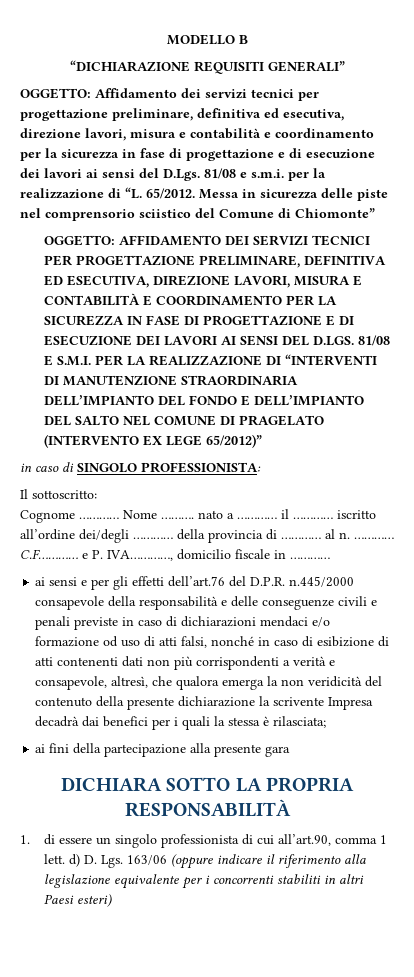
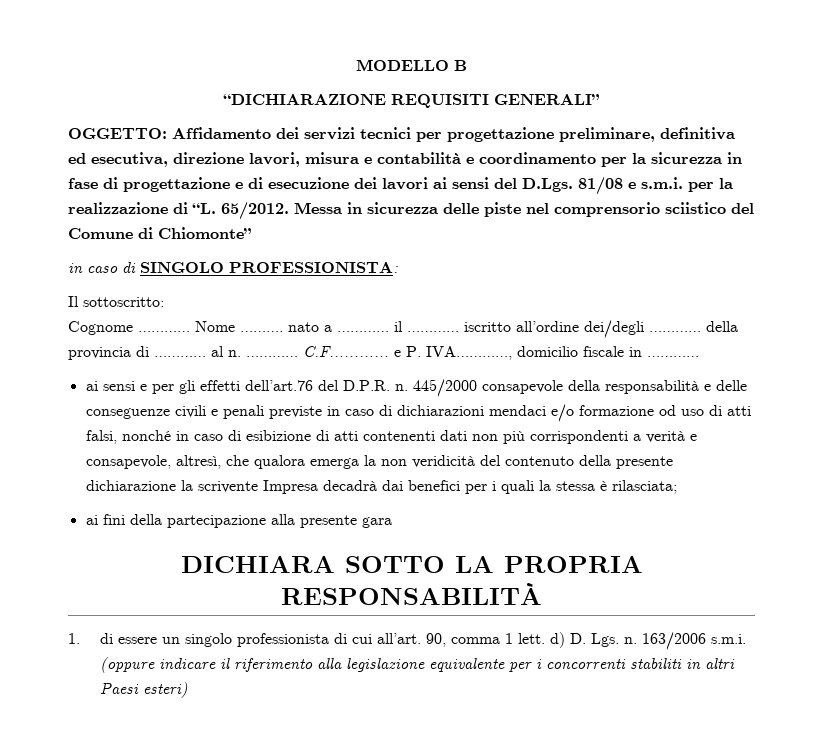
[44,235,371,246] [44,255,387,268] [44,275,363,288] [44,293,338,306] [44,315,355,326] [44,335,391,346] [44,354,378,366] [44,375,299,386] [44,395,365,406] [44,415,325,426] [44,434,263,448] // OGGETTO: AFFIDAMENTO DEI SERVIZI TECNICI PER PROGETTAZIONE PRELIMINARE, DEFINITIVA ED ESECUTIVA, DIREZIONE LAVORI, MISURA E CONTABILITÀ E COORDINAMENTO PER LA SICUREZZA IN FASE DI PROGETTAZIONE E DI ESECUZIONE DEI LAVORI AI SENSI DEL D.LGS. 81/08 E S.M.I. PER LA REALIZZAZIONE DI “INTERVENTI DI MANUTENZIONE STRAORDINARIA DELL’IMPIANTO DEL FONDO E DELL’IMPIANTO DEL SALTO NEL COMUNE DI PRAGELATO (INTERVENTO EX LEGE 65/2012)” -> (251, 233) none
[289,576,355,587] n.445/2000 -> [394,379,477,397] n. 445/2000
[278,834,332,846] all’art.90, -> [376,633,446,647] all’art. 90,
[127,855,168,865] 163/06 -> [623,632,746,650] n. 163/2006 s.m.i.

